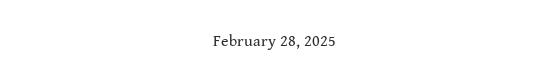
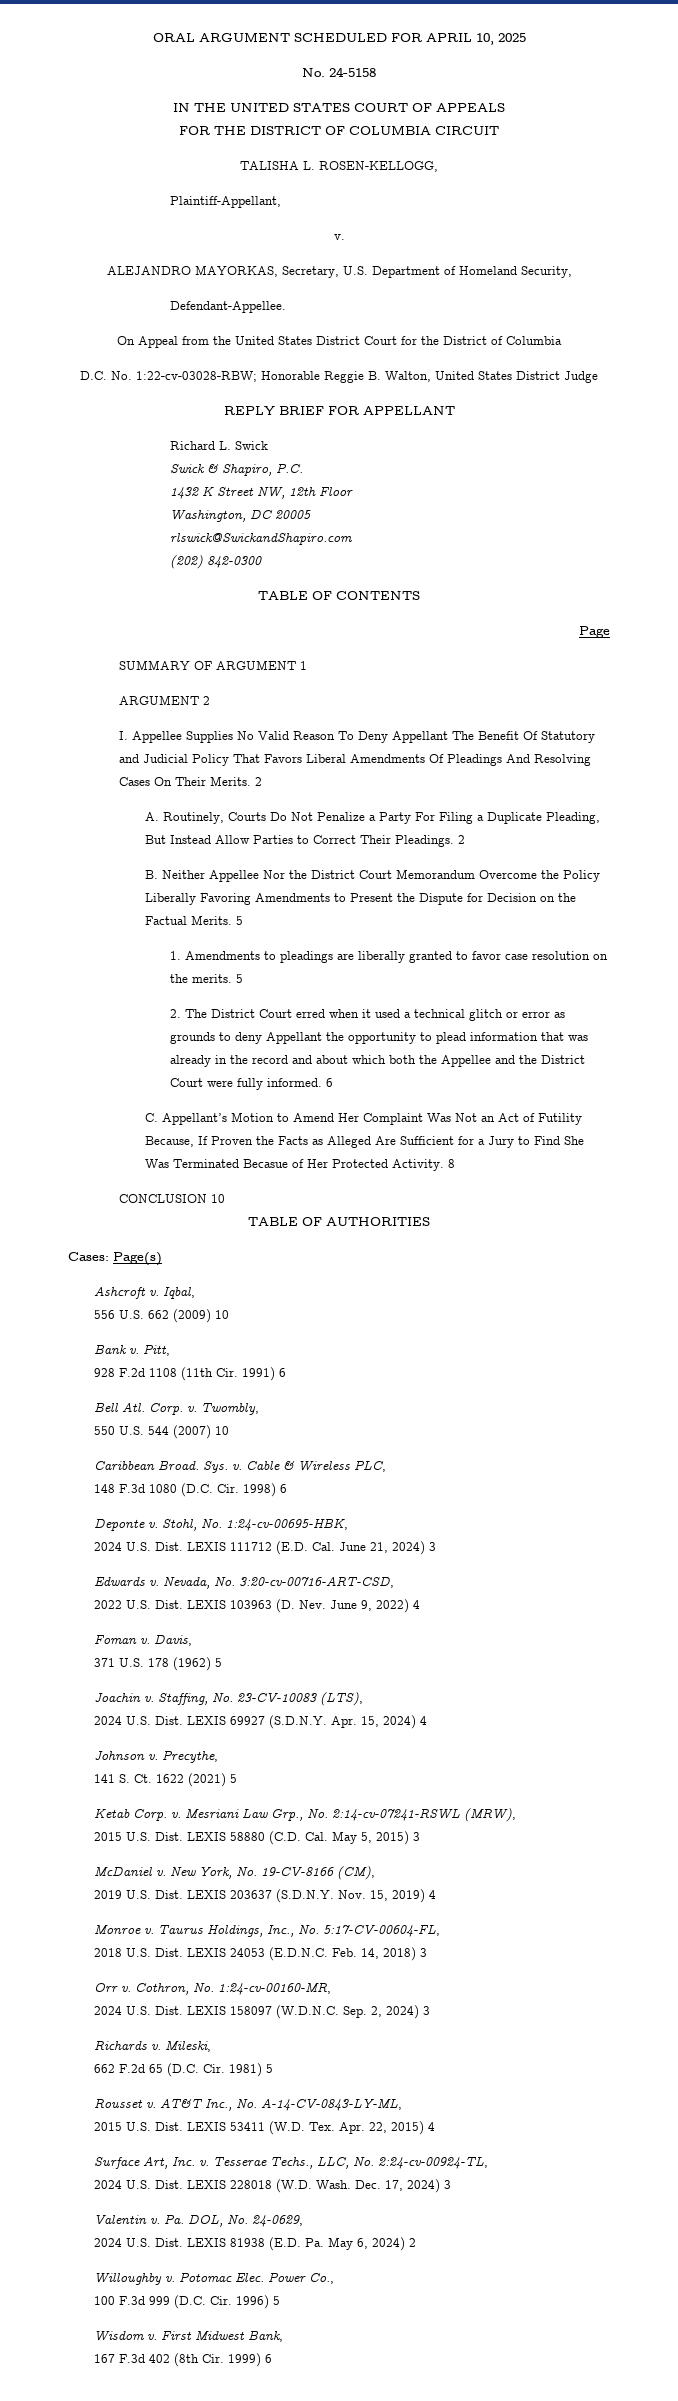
[212,34,337,50] February 28, 2025 -> [152,32,526,45] [302,67,376,77] [173,103,505,112] [179,125,499,135] [240,161,438,172] [170,196,282,208] [333,234,345,240] [106,265,572,278] [170,301,287,313] [117,336,562,348] [80,371,598,383] [223,406,455,415] [170,441,269,450] [170,463,304,476] [170,486,354,499] [170,509,312,522] [170,533,353,545] [170,555,263,569] [258,591,420,600] [579,626,610,638] [119,660,308,670] [119,695,211,705] [119,731,596,743] [119,754,592,766] [119,776,263,786] [144,812,600,824] [144,835,465,847] [144,869,600,882] [144,893,576,905] [144,915,243,925] [170,951,609,963] [170,974,244,983] [170,1009,566,1021] [170,1032,589,1044] [170,1055,586,1067] [170,1078,334,1090] [144,1112,582,1125] [144,1136,584,1148] [144,1159,455,1171] [119,1194,226,1203] [248,1217,430,1226] [68,1252,162,1266] [93,1287,195,1299] [93,1309,229,1323] [93,1344,170,1356] [93,1367,286,1381] [93,1402,259,1415] [93,1425,229,1439] [93,1460,386,1473] [93,1483,287,1497] [93,1518,348,1531] [93,1541,436,1555] [93,1576,394,1589] [93,1599,420,1613] [93,1634,192,1646] [93,1657,222,1671] [93,1692,363,1706] [93,1715,427,1729] [93,1750,218,1763] [93,1773,237,1787] [93,1808,516,1822] [93,1831,420,1845] [93,1866,375,1880] [93,1889,436,1903] [93,1924,440,1937] [93,1947,427,1961] [93,1982,331,1995] [93,2005,430,2019] [93,2040,211,2052] [93,2063,273,2077] [93,2098,402,2111] [93,2121,435,2135] [93,2156,488,2169] [93,2179,451,2193] [93,2214,303,2227] [93,2237,416,2251] [93,2272,334,2285] [93,2295,280,2309] [93,2330,283,2342] [93,2353,272,2367] ORAL ARGUMENT SCHEDULED FOR APRIL 10, 2025 // No. 24-5158 // IN THE UNITED STATES COURT OF APPEALS // FOR THE DISTRICT OF COLUMBIA CIRCUIT // TALISHA L. ROSEN-KELLOGG, // Plaintiff-Appellant, // v. // ALEJANDRO MAYORKAS, Secretary, U.S. Department of Homeland Security, // Defendant-Appellee. // On Appeal from the United States District Court for the District of Columbia // D.C. No. 1:22-cv-03028-RBW; Honorable Reggie B. Walton, United States District Judge // REPLY BRIEF FOR APPELLANT // Richard L. Swick // Swick & Shapiro, P.C. // 1432 K Street NW, 12th Floor // Washington, DC 20005 // rlswick@SwickandShapiro.com // (202) 842-0300 // TABLE OF CONTENTS // Page // SUMMARY OF ARGUMENT 1 // ARGUMENT 2 // I. Appellee Supplies No Valid Reason To Deny Appellant The Benefit Of Statutory and Judicial Policy That Favors Liberal Amendments Of Pleadings And Resolving Cases On Their Merits. 2 // A. Routinely, Courts Do Not Penalize a Party For Filing a Duplicate Pleading, But Instead Allow Parties to Correct Their Pleadings. 2 // B. Neither Appellee Nor the District Court Memorandum Overcome the Policy Liberally Favoring Amendments to Present the Dispute for Decision on the Factual Merits. 5 // 1. Amendments to pleadings are liberally granted to favor case resolution on the merits. 5 // 2. The District Court erred when it used a technical glitch or error as grounds to deny Appellant the opportunity to plead information that was already in the record and about which both the Appellee and the District Court were fully informed. 6 // C. Appellant’s Motion to Amend Her Complaint Was Not an Act of Futility Because, If Proven the Facts as Alleged Are Sufficient for a Jury to Find She Was Terminated Becasue of Her Protected Activity. 8 // CONCLUSION 10 // TABLE OF AUTHORITIES // Cases: Page(s) // Ashcroft v. Iqbal, // 556 U.S. 662 (2009) 10 // Bank v. Pitt, // 928 F.2d 1108 (11th Cir. 1991) 6 // Bell Atl. Corp. v. Twombly, // 550 U.S. 544 (2007) 10 // Caribbean Broad. Sys. v. Cable & Wireless PLC, // 148 F.3d 1080 (D.C. Cir. 1998) 6 // Deponte v. Stohl, No. 1:24-cv-00695-HBK, // 2024 U.S. Dist. LEXIS 111712 (E.D. Cal. June 21, 2024) 3 // Edwards v. Nevada, No. 3:20-cv-00716-ART-CSD, // 2022 U.S. Dist. LEXIS 103963 (D. Nev. June 9, 2022) 4 // Foman v. Davis, // 371 U.S. 178 (1962) 5 // Joachin v. Staffing, No. 23-CV-10083 (LTS), // 2024 U.S. Dist. LEXIS 69927 (S.D.N.Y. Apr. 15, 2024) 4 // Johnson v. Precythe, // 141 S. Ct. 1622 (2021) 5 // Ketab Corp. v. Mesriani Law Grp., No. 2:14-cv-07241-RSWL (MRW), // 2015 U.S. Dist. LEXIS 58880 (C.D. Cal. May 5, 2015) 3 // McDaniel v. New York, No. 19-CV-8166 (CM), // 2019 U.S. Dist. LEXIS 203637 (S.D.N.Y. Nov. 15, 2019) 4 // Monroe v. Taurus Holdings, Inc., No. 5:17-CV-00604-FL, // 2018 U.S. Dist. LEXIS 24053 (E.D.N.C. Feb. 14, 2018) 3 // Orr v. Cothron, No. 1:24-cv-00160-MR, // 2024 U.S. Dist. LEXIS 158097 (W.D.N.C. Sep. 2, 2024) 3 // Richards v. Mileski, // 662 F.2d 65 (D.C. Cir. 1981) 5 // Rousset v. AT&T Inc., No. A-14-CV-0843-LY-ML, // 2015 U.S. Dist. LEXIS 53411 (W.D. Tex. Apr. 22, 2015) 4 // Surface Art, Inc. v. Tesserae Techs., LLC, No. 2:24-cv-00924-TL, // 2024 U.S. Dist. LEXIS 228018 (W.D. Wash. Dec. 17, 2024) 3 // Valentin v. Pa. DOL, No. 24-0629, // 2024 U.S. Dist. LEXIS 81938 (E.D. Pa. May 6, 2024) 2 // Willoughby v. Potomac Elec. Power Co., // 100 F.3d 999 (D.C. Cir. 1996) 5 // Wisdom v. First Midwest Bank, // 167 F.3d 402 (8th Cir. 1999) 6

